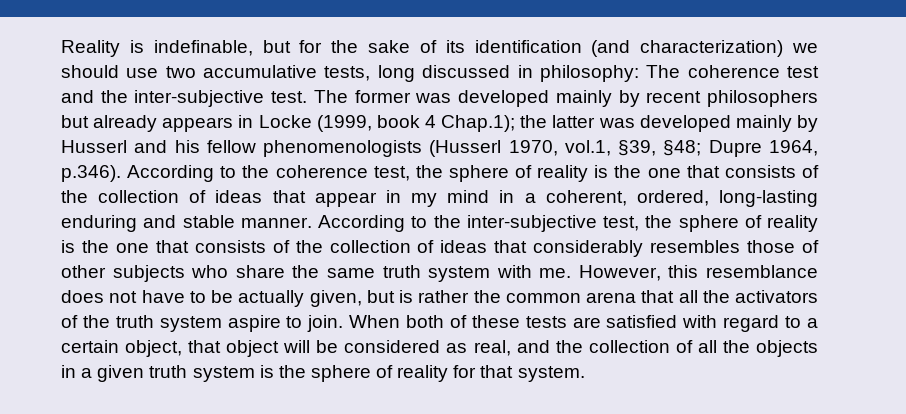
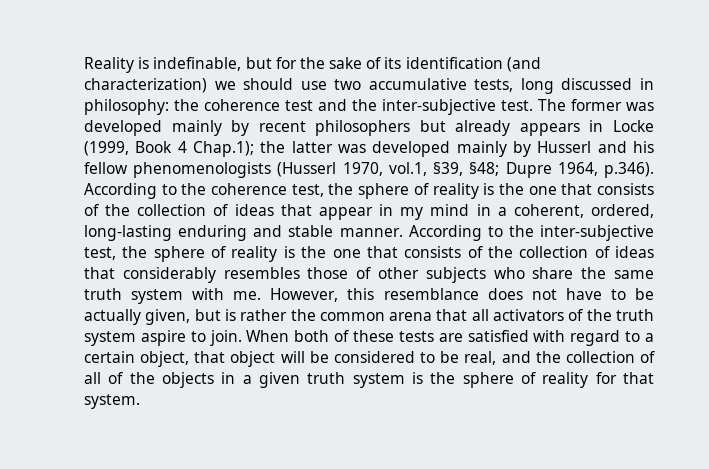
[646,65,681,78] The -> [174,99,199,111] the
[376,115,420,128] book -> [135,141,173,153] Book
[702,290,730,303] the -> (489, 315) none
[446,343,468,353] as -> [420,351,460,363] to be
(717, 346) none -> [108,372,124,384] of

